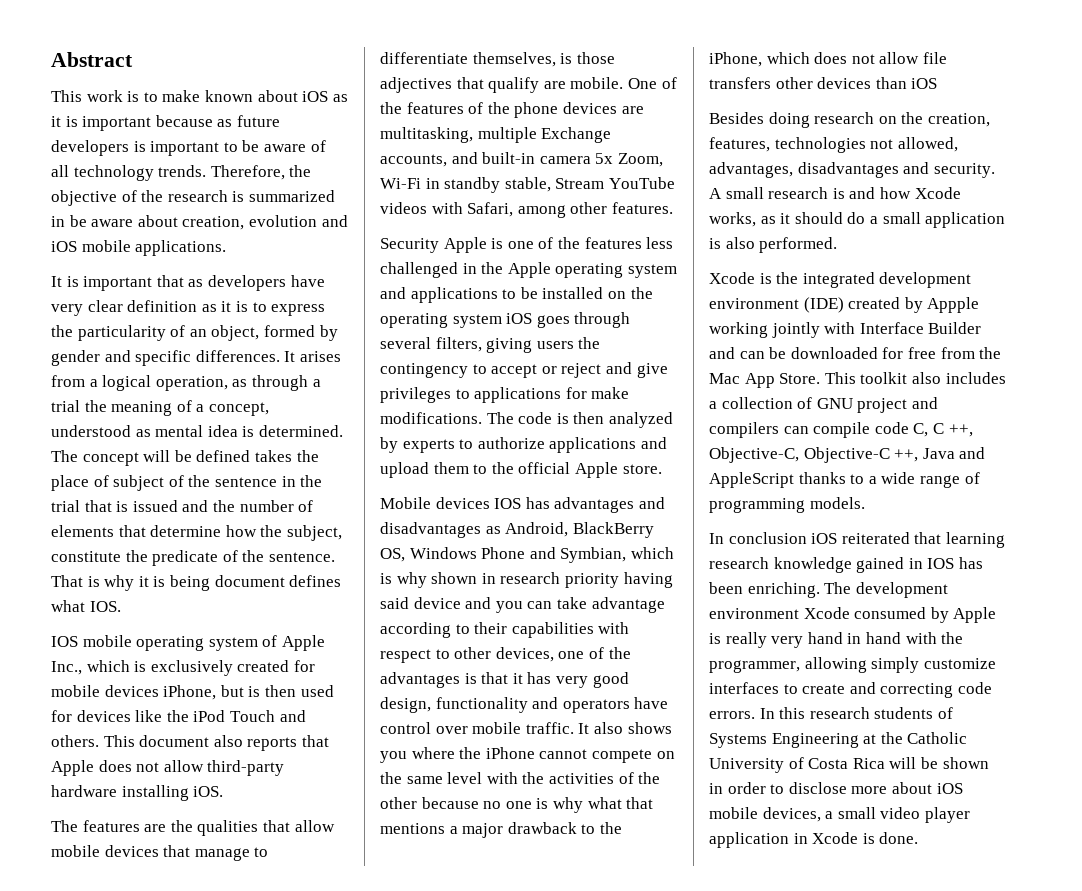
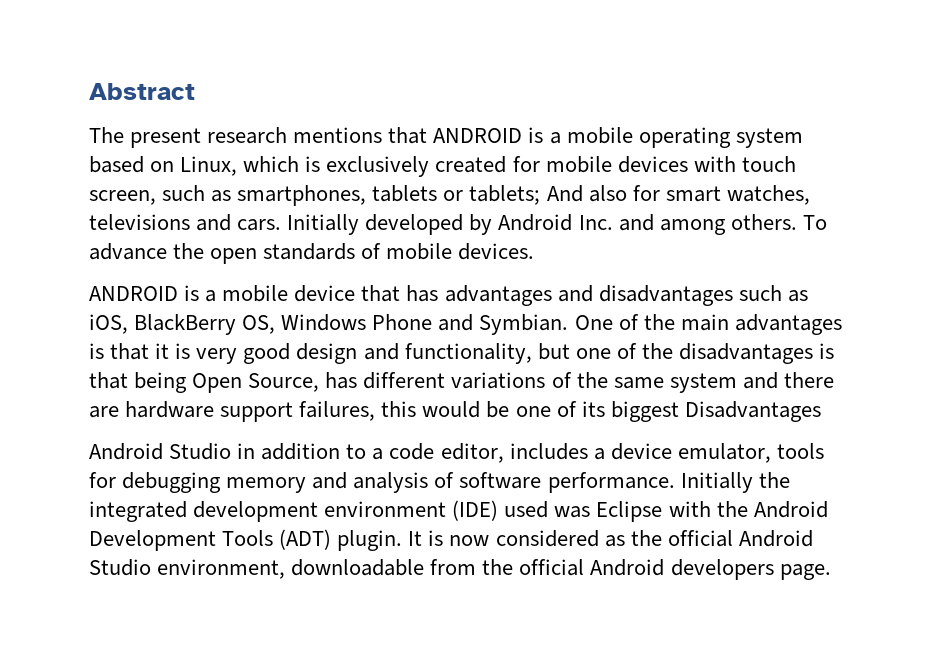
[51,90,348,102] [51,115,280,131] [51,140,326,156] [51,165,312,181] [51,190,335,206] [51,215,348,230] [51,240,227,256] [51,275,325,291] [51,300,326,316] [51,325,338,341] [51,350,341,366] [51,375,321,391] [51,400,269,416] [51,425,343,437] [51,450,319,466] [51,475,323,491] [51,500,314,512] [51,525,342,541] [51,550,335,566] [51,575,342,591] [51,600,121,612] [51,635,325,651] [51,661,82,675] This work is to make known about iOS as it is important because as future developers is important to be aware of all technology trends. Therefore, the objective of the research is summarized in be aware about creation, evolution and iOS mobile applications. // It is important that as developers have very clear definition as it is to express the particularity of an object, formed by gender and specific differences. It arises from a logical operation, as through a trial the meaning of a concept, understood as mental idea is determined. The concept will be defined takes the place of subject of the sentence in the trial that is issued and the number of elements that determine how the subject, constitute the predicate of the sentence. That is why it is being document defines what IOS. // IOS mobile operating system of Apple Inc., -> [89,127,803,148] [89,156,238,176] The present research mentions that ANDROID is a mobile operating system based on Linux,
[163,685,334,700] [51,710,306,722] [51,735,329,751] [51,760,285,776] [51,785,224,801] [51,820,335,836] [51,845,269,861] [380,52,615,67] [380,77,677,93] [380,102,644,118] [380,127,612,143] [380,152,663,167] [380,177,675,193] [380,202,673,218] [380,237,674,253] [380,262,677,278] [380,287,653,303] [380,312,631,328] [380,337,601,353] [380,362,668,378] [380,387,630,403] [380,412,673,428] [380,437,667,453] [380,462,662,478] [380,497,522,509] iPhone, but is then used for devices like the iPod Touch and others. This document also reports that Apple does not allow third-party hardware installing iOS. // The features are the qualities that allow mobile devices that manage to differentiate themselves, is those adjectives that qualify are mobile. One of the features of the phone devices are multitasking, multiple Exchange accounts, and built-in camera 5x Zoom, Wi-Fi in standby stable, Stream YouTube videos with Safari, among other features. // Security Apple is one of the features less challenged in the Apple operating system and applications to be installed on the operating system iOS goes through several filters, giving users the contingency to accept or reject and give privileges to applications for make modifications. The code is then analyzed by experts to authorize applications and upload them to the official Apple store. // Mobile devices IOS -> [693,156,796,172] [89,185,810,206] [89,214,827,235] [89,243,535,264] [89,285,401,302] with touch screen, such as smartphones, tablets or tablets; And also for smart watches, televisions and cars. Initially developed by Android Inc. and among others. To advance the open standards of mobile devices. // ANDROID is a mobile device that
[485,522,569,537] as Android, -> [738,285,808,302] [89,314,128,334] such as iOS,
[560,547,674,563] [380,572,673,588] [380,597,665,613] [380,622,630,638] [380,647,631,663] Symbian, which is why shown in research priority having said device and you can take advantage according to their capabilities with respect to other devices, one of the -> [479,314,729,335] Symbian. One of the main
[527,672,552,684] has -> [175,343,191,359] is
[380,697,669,713] [380,722,672,734] [380,747,675,763] [380,772,661,784] [380,797,654,813] [380,822,622,838] [709,52,947,67] [709,77,938,89] [709,112,990,128] [709,137,958,153] [709,162,995,178] [709,187,961,199] [709,212,1006,228] [709,237,838,253] [709,272,772,284] design, functionality and operators have control over mobile traffic. It also shows you where the iPhone cannot compete on the same level with the activities of the other because no one is why what that mentions a major drawback to the iPhone, which does not allow file transfers other devices than iOS // Besides doing research on the creation, features, technologies not allowed, advantages, disadvantages and security. A small research is and how Xcode works, as it should do a small application is also performed. // Xcode is -> [296,343,835,364] [89,372,834,393] [89,401,821,422] [89,443,824,463] [89,472,753,493] design and functionality, but one of the disadvantages is that being Open Source, has different variations of the same system and there are hardware support failures, this would be one of its biggest Disadvantages // Android Studio in addition to a code editor, includes a device emulator, tools for debugging memory and analysis of software performance. Initially
[848,297,980,313] [709,322,982,338] [709,347,1002,359] [709,372,1006,388] [709,397,938,413] [709,422,973,438] [709,447,986,463] [709,472,980,488] [709,497,865,513] [709,532,1005,548] [709,557,983,573] [709,582,948,598] [709,607,997,623] [709,632,964,648] [709,657,996,673] [709,682,992,698] [709,707,953,719] [709,732,968,748] [709,757,989,773] [709,782,963,794] [709,807,970,823] [709,832,919,848] created by Appple working jointly with Interface Builder and can be downloaded for free from the Mac App Store. This toolkit also includes a collection of GNU project and compilers can compile code C, C ++, Objective-C, Objective-C ++, Java and AppleScript thanks to a wide range of programming models. // In conclusion iOS reiterated that learning research knowledge gained in IOS has been enriching. The development environment Xcode consumed by Apple is really very hand in hand with the programmer, allowing simply customize interfaces to create and correcting code errors. In this research students of Systems Engineering at the Catholic University of Costa Rica will be shown in order to disclose more about iOS mobile devices, a small video player application in Xcode is done. -> [504,501,828,522] [89,529,813,551] [89,559,831,580] used was Eclipse with the Android Development Tools (ADT) plugin. It is now considered as the official Android Studio environment, downloadable from the official Android developers page.

